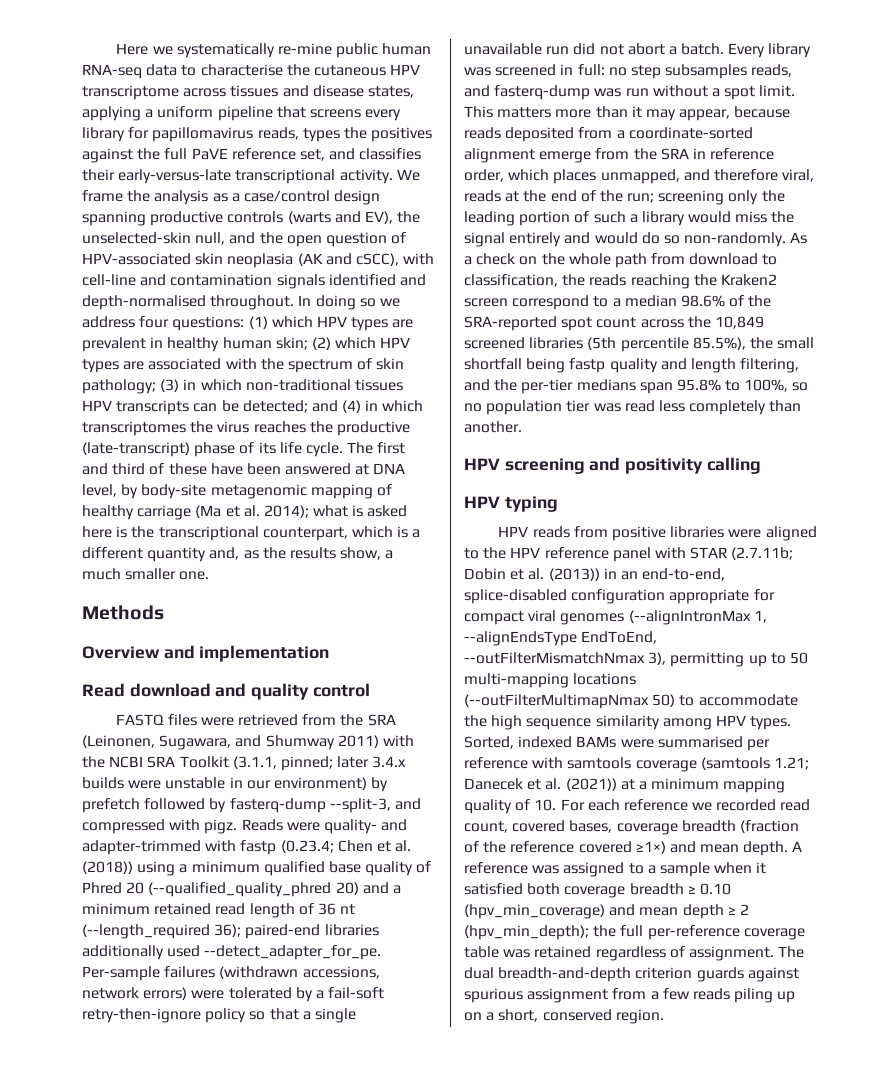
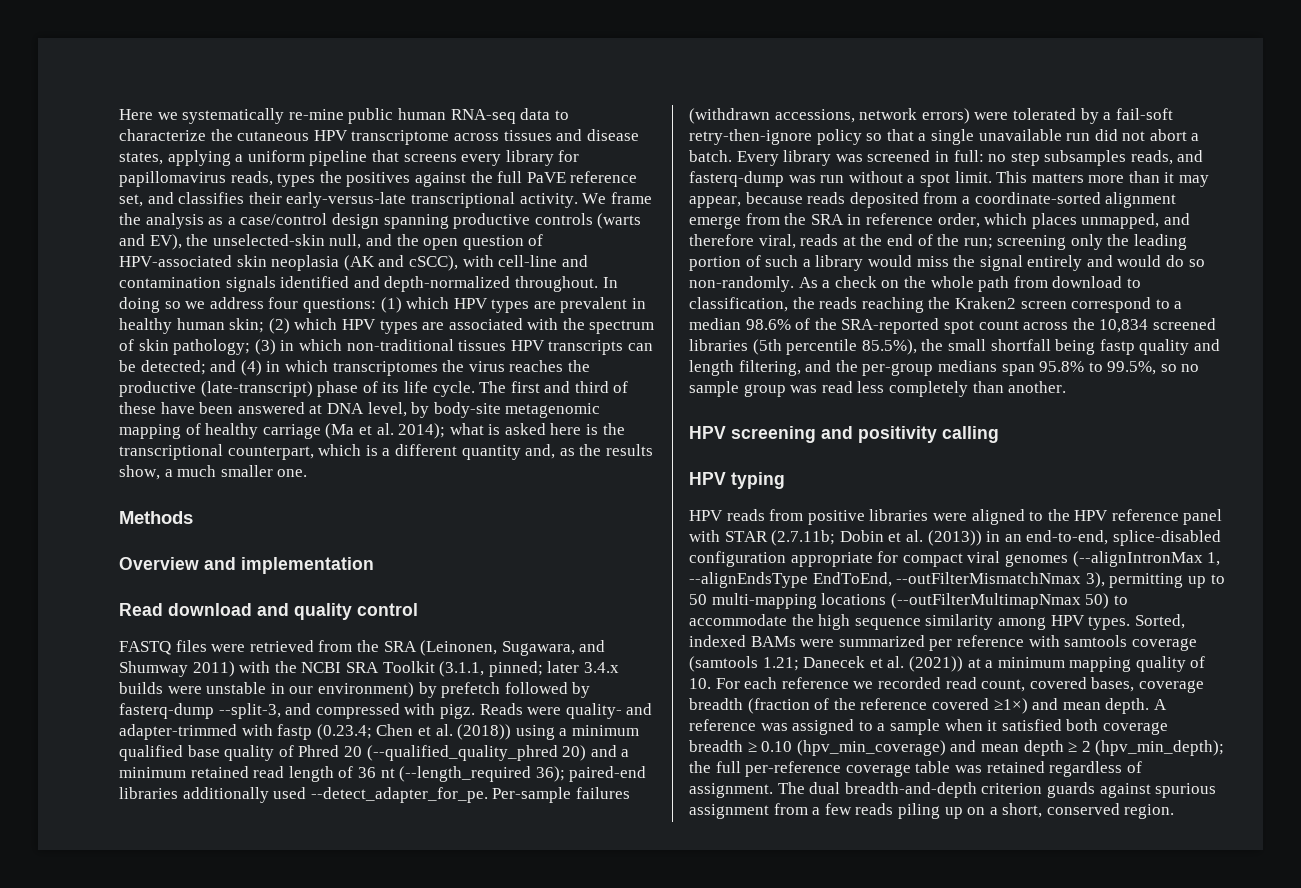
[200,64,283,76] characterise -> [119,129,206,141] characterize
[82,295,206,310] depth-normalised -> [384,276,511,292] depth-normalized
[714,316,764,329] 10,849 -> [1099,319,1149,333] 10,834
[521,379,574,394] per-tier -> [862,363,934,376] per-group
[744,379,789,392] 100%, -> [1107,361,1157,375] 99.5%,
[486,400,591,415] population tier -> [689,381,786,397] sample group
[657,736,743,748] summarised -> [838,635,925,647] summarized

